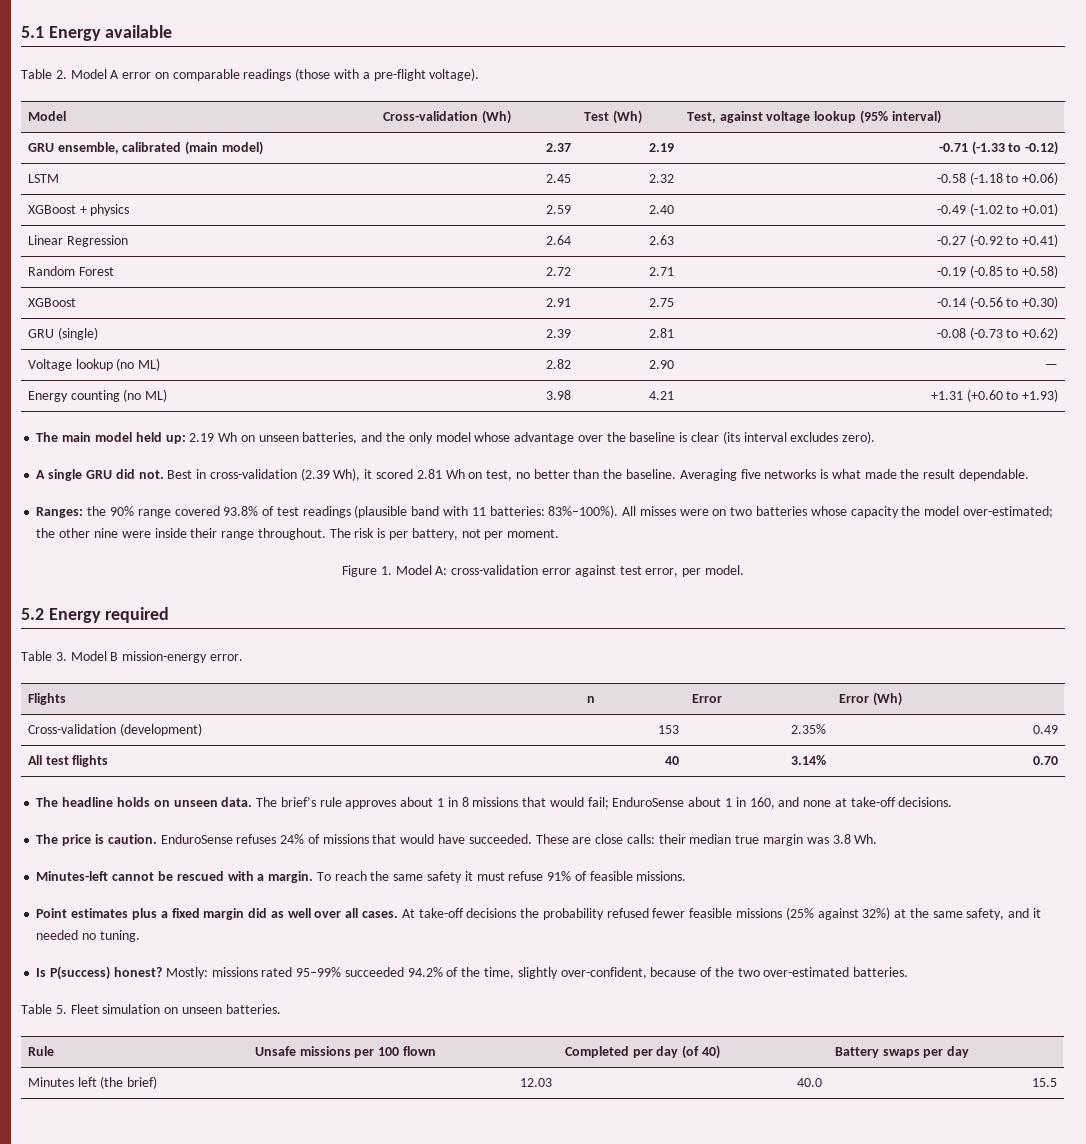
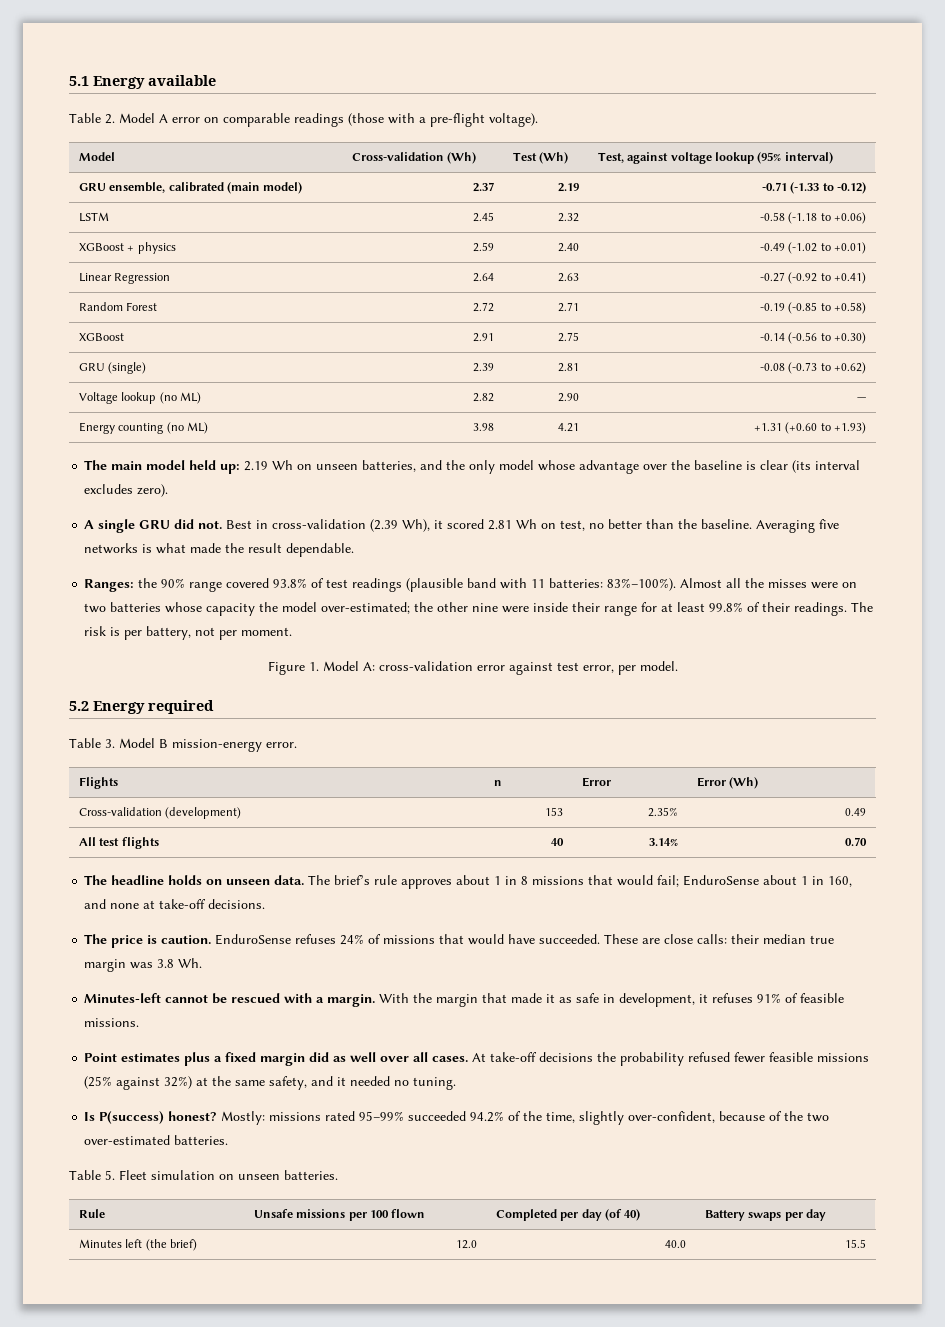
[622,506,637,516] All -> [680,578,765,588] Almost all the
[257,528,326,540] throughout. -> [641,602,848,616] for at least 99.8% of their readings.
[316,871,544,883] To reach the same safety it must refuse -> [379,993,754,1007] With the margin that made it as safe in development, it refuses
[520,1078,553,1087] 12.03 -> [456,1240,478,1249] 12.0

